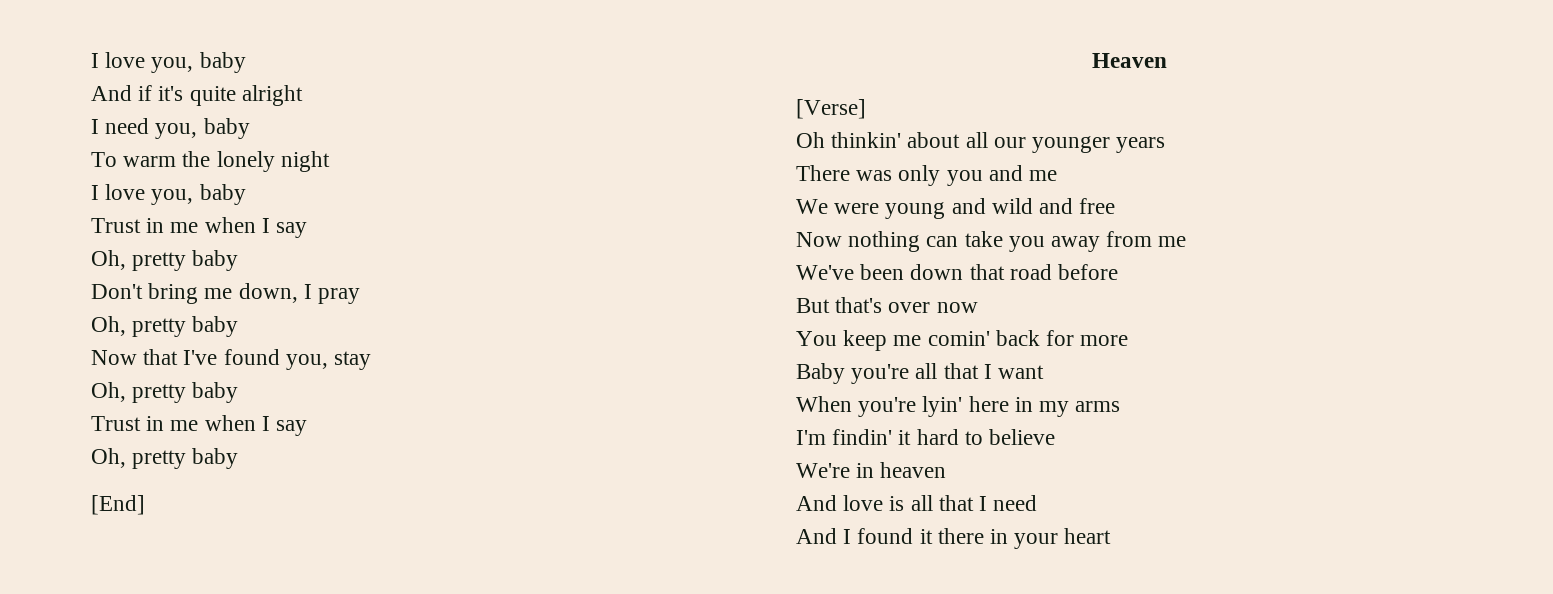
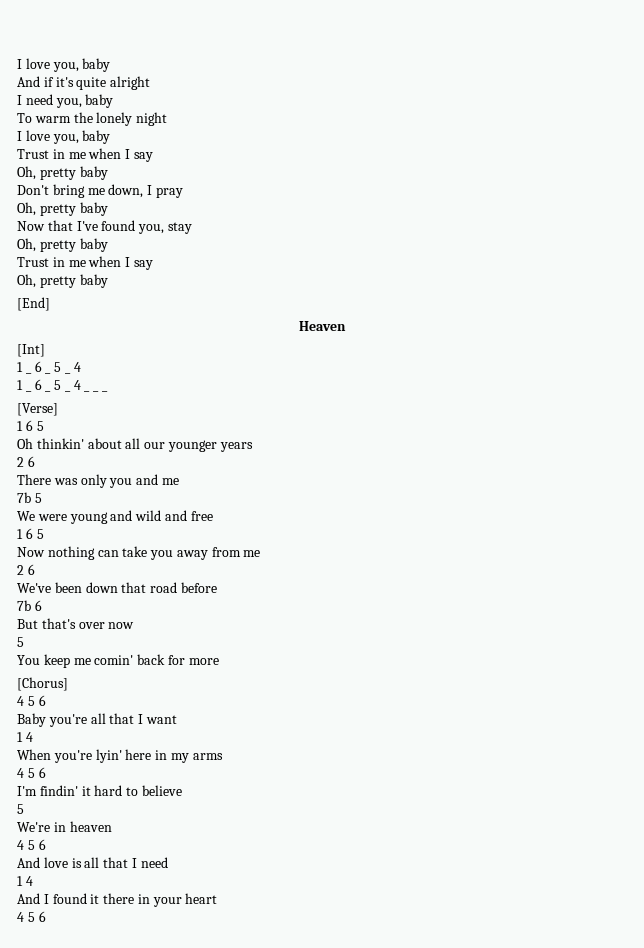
[796,99,866,119] [Verse] -> [17,344,45,357] [17,362,23,372] [25,372,32,374] [34,361,42,372] [45,372,52,374] [54,362,62,372] [64,372,71,374] [73,362,81,372] [17,380,23,390] [25,390,32,392] [34,379,42,390] [45,390,52,392] [54,380,62,390] [64,390,71,392] [73,380,81,390] [84,390,109,392] [17,403,58,416] [17,420,44,431] [Int] // 1 _ 6 _ 5 _ 4 // 1 _ 6 _ 5 _ 4 _ _ _ // [Verse] // 1 6 5
(1166, 145) none -> [17,456,35,467] // 2 6
(1058, 175) none -> [17,492,42,503] // 7b 5
(1116, 206) none -> [17,528,44,539] // 1 6 5
(1187, 241) none -> [17,564,35,575] // 2 6
(1119, 272) none -> [17,600,42,611] // 7b 6
(978, 307) none -> [17,637,24,647] // 5
(1129, 340) none -> [17,677,68,691] [17,695,46,706] // [Chorus] // 4 5 6
(1045, 372) none -> [17,732,33,742] // 1 4
(1121, 406) none -> [17,767,46,778] // 4 5 6
(1056, 437) none -> [17,804,24,814] // 5
(947, 470) none -> [17,839,46,850] // 4 5 6
(1038, 503) none -> [17,876,33,886] // 1 4
(1112, 536) none -> [17,911,46,922] // 4 5 6

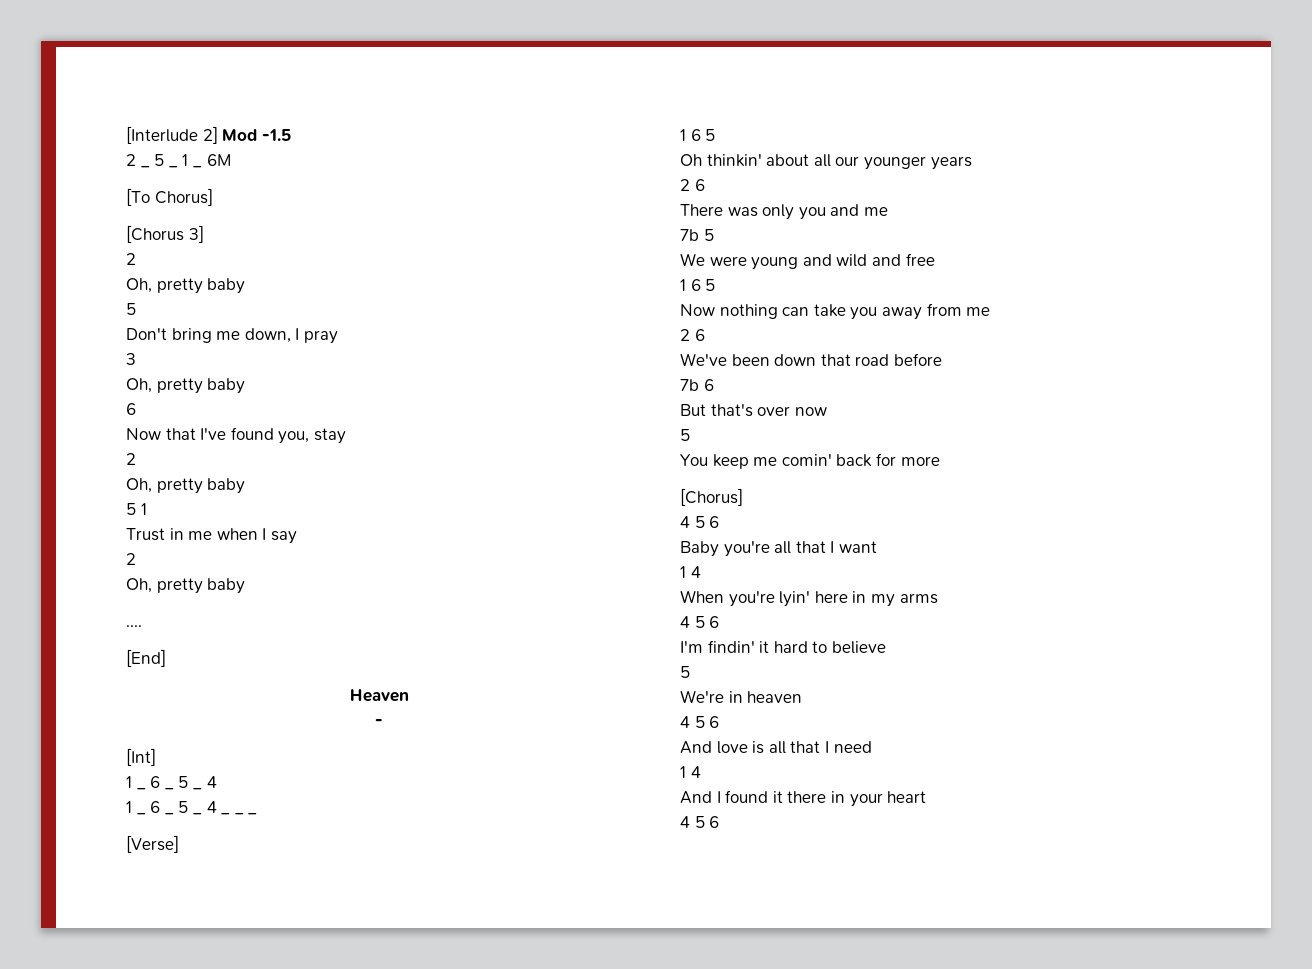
[17,58,111,72] [17,76,151,90] [17,94,114,108] [17,112,168,126] [17,130,111,144] [17,148,153,162] [17,166,108,180] [17,184,183,198] [17,202,108,216] [17,220,192,234] [17,238,108,252] [17,256,153,270] [17,274,108,288] I love you, baby // And if it's quite alright // I need you, baby // To warm the lonely night // I love you, baby // Trust in me when I say // Oh, pretty baby // Don't bring me down, I pray // Oh, pretty baby // Now that I've found you, stay // Oh, pretty baby // Trust in me when I say // Oh, pretty baby -> [126,126,291,144] [126,154,136,166] [140,166,150,168] [154,154,165,166] [168,166,178,168] [182,154,189,166] [192,166,202,168] [206,154,231,166] [126,188,213,206] [126,225,204,243] [126,253,136,265] [126,278,246,294] [126,303,136,315] [126,328,338,344] [126,353,136,365] [126,378,246,394] [126,403,136,415] [126,427,346,444] [126,453,136,465] [126,478,246,494] [126,503,147,515] [126,528,297,544] [126,553,136,565] [126,578,246,594] [126,625,142,627] [Interlude 2] Mod -1.5 // 2 _ 5 _ 1 _ 6M // [To Chorus] // [Chorus 3] // 2 // Oh, pretty baby // 5 // Don't bring me down, I pray // 3 // Oh, pretty baby // 6 // Now that I've found you, stay // 2 // Oh, pretty baby // 5 1 // Trust in me when I say // 2 // Oh, pretty baby // ....
(346, 326) none -> [375,719,383,726] // -

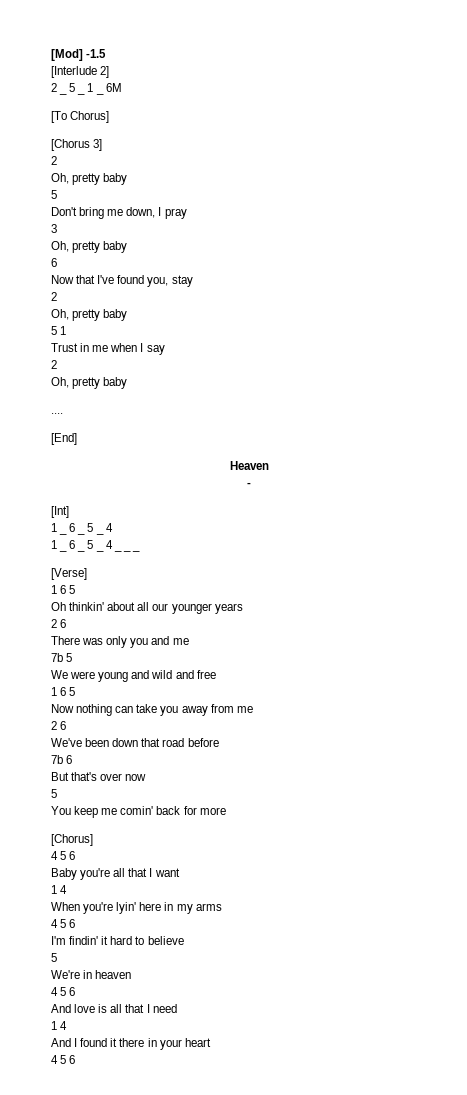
(126, 135) none -> [51,49,107,61] [Mod] -1.5 //
[222,129,291,141] Mod -1.5 -> (110, 72) none

